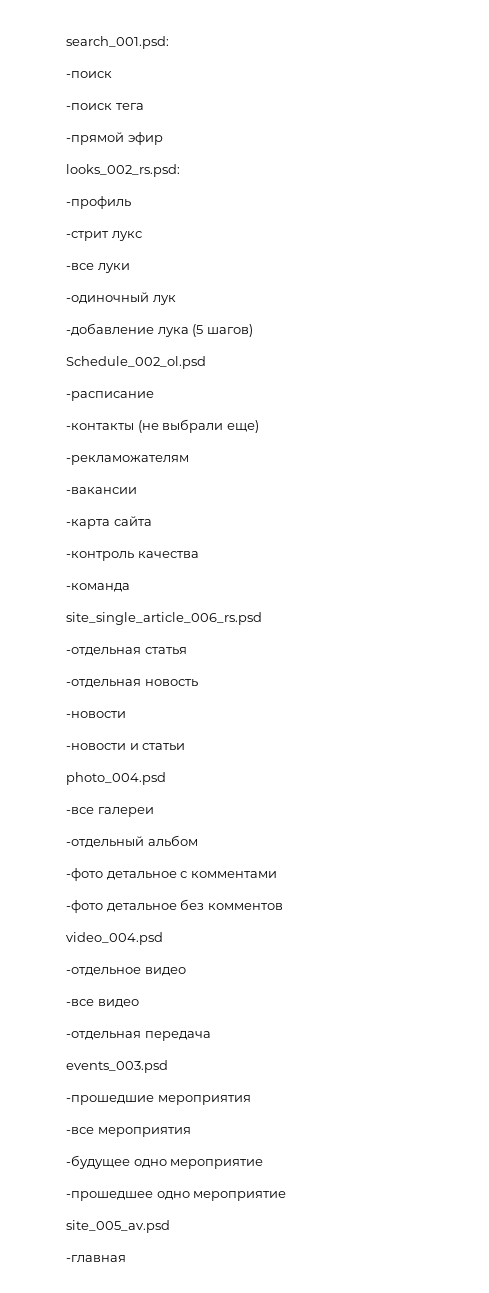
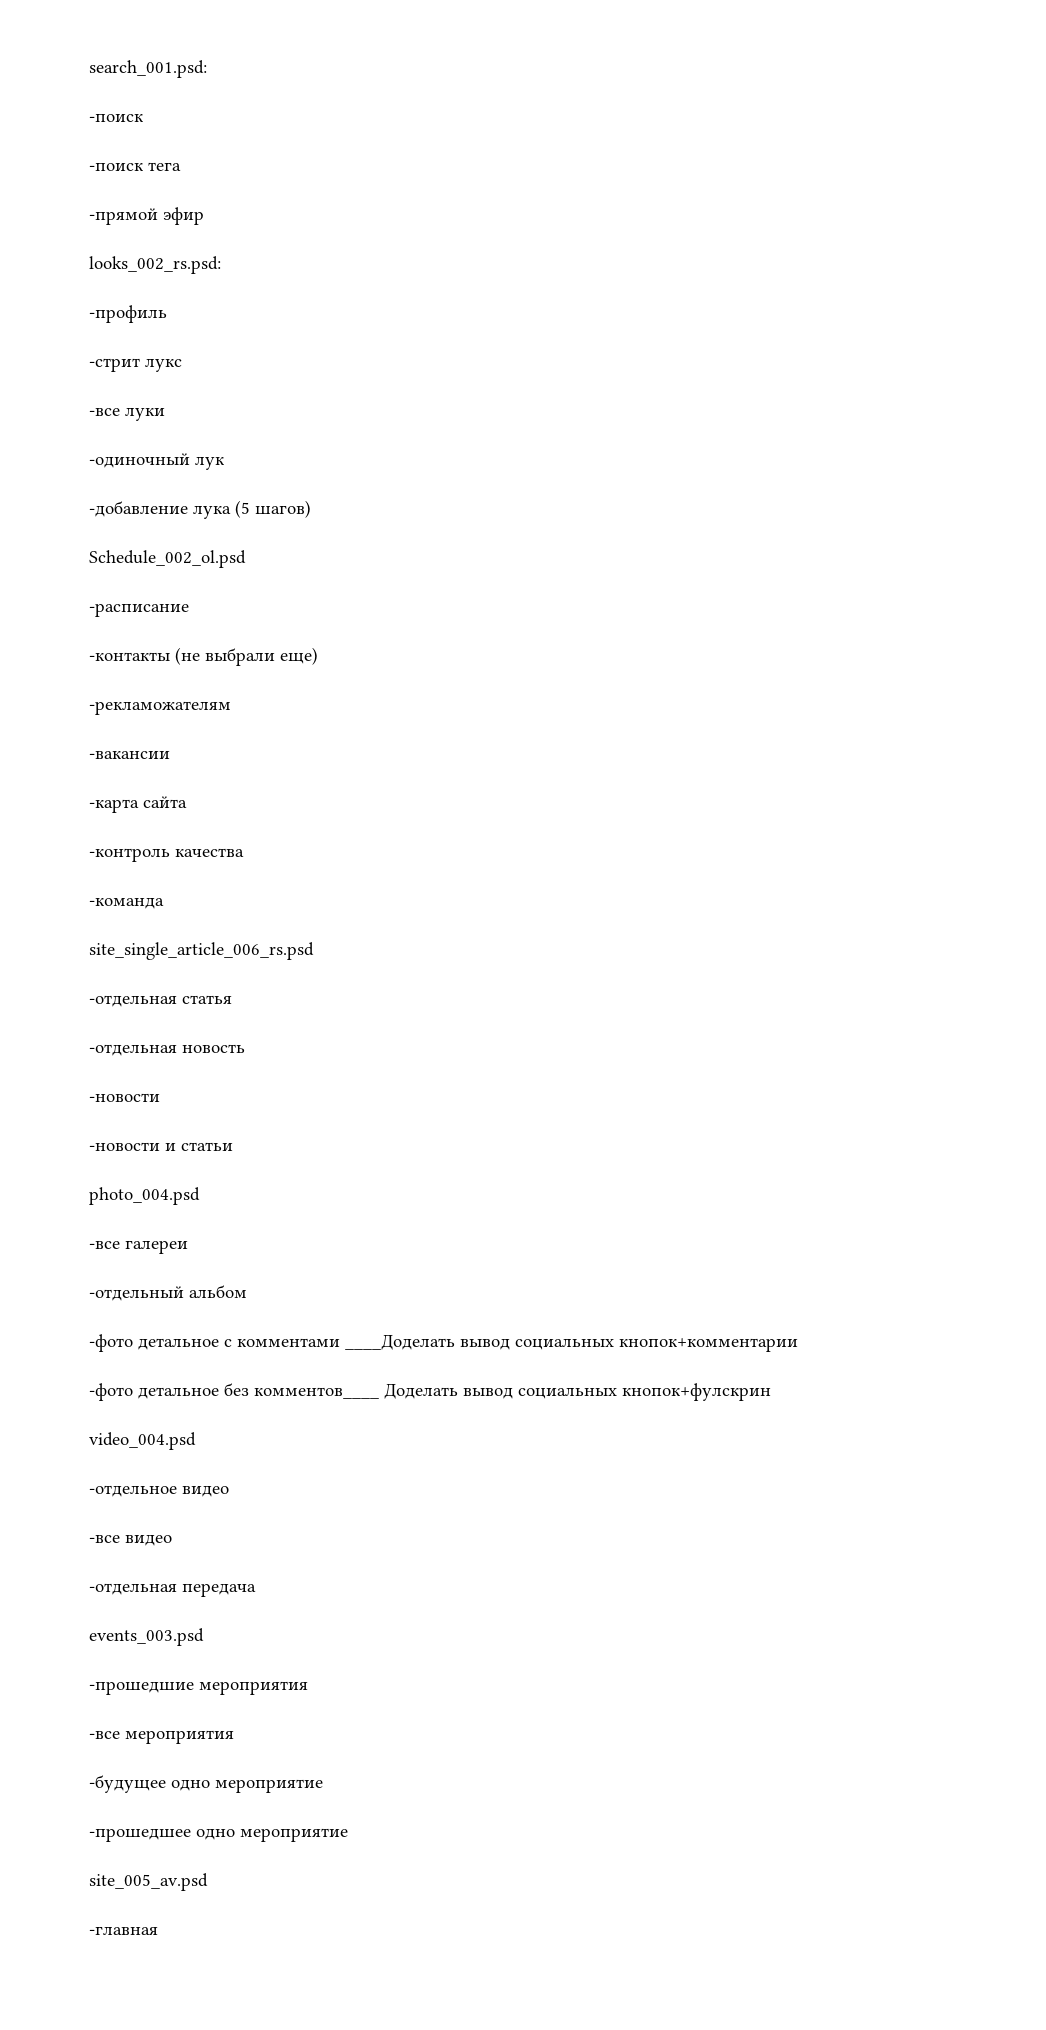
(277, 874) none -> [345,1334,798,1352] ____Доделать вывод социальных кнопок+комментарии
[207,903,283,910] комментов -> [254,1383,771,1401] комментов____ Доделать вывод социальных кнопок+фулскрин

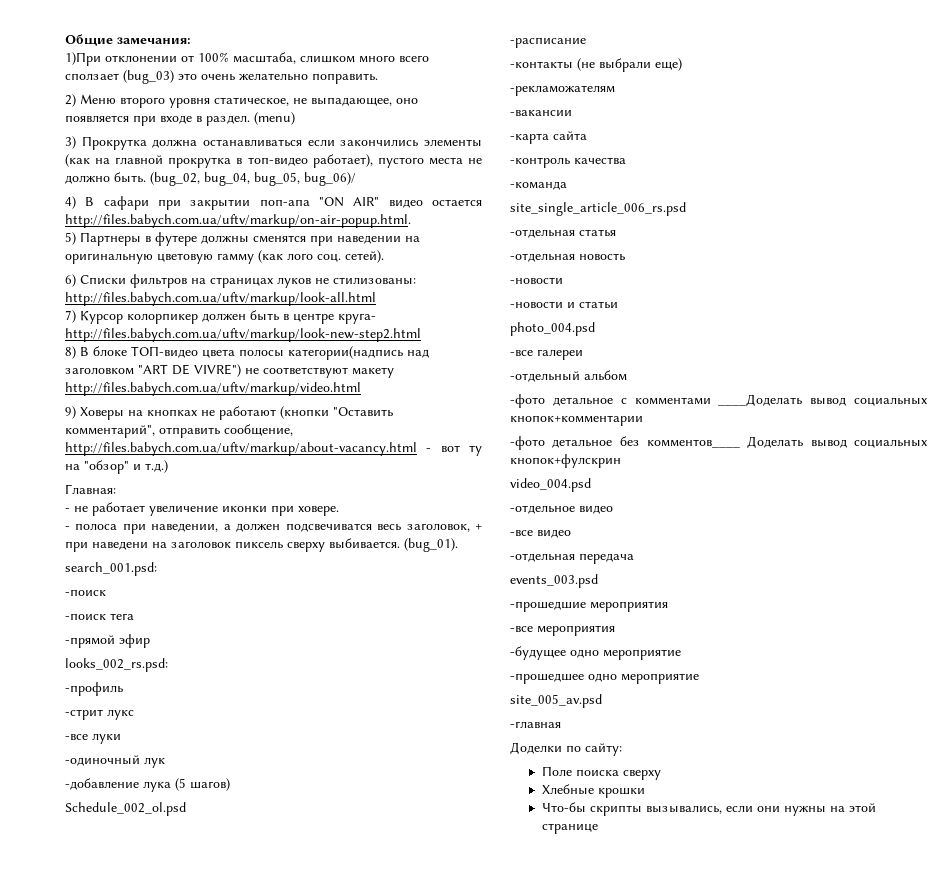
(89, 69) none -> [65,34,191,46] [65,52,429,66] [65,70,378,84] [65,94,418,108] [65,112,295,126] [65,136,482,150] [65,154,482,168] [65,172,356,186] [65,196,482,210] [65,214,411,228] [65,232,420,246] [65,250,384,264] [65,274,416,288] [65,292,376,306] [65,310,376,324] [65,328,421,342] [65,346,429,360] [65,364,394,378] [65,382,361,396] [65,406,393,420] [65,424,293,438] [65,442,482,456] [65,460,168,474] [65,484,116,495] [65,502,339,516] [65,523,483,534] [65,538,458,552] Общие замечания: // 1)При отклонении от 100% масштаба, слишком много всего сползает (bug_03) это очень желательно поправить. // 2) Меню второго уровня статическое, не выпадающее, оно появляется при входе в раздел. (menu) // 3) Прокрутка должна останавливаться если закончились элементы (как на главной прокрутка в топ-видео работает), пустого места не должно быть. (bug_02, bug_04, bug_05, bug_06)/ // 4) В сафари при закрытии поп-апа "ON AIR" видео остается http://files.babych.com.ua/uftv/markup/on-air-popup.html. // 5) Партнеры в футере должны сменятся при наведении на оригинальную цветовую гамму (как лого соц. сетей). // 6) Списки фильтров на страницах луков не стилизованы: http://files.babych.com.ua/uftv/markup/look-all.html // 7) Курсор колорпикер должен быть в центре круга- http://files.babych.com.ua/uftv/markup/look-new-step2.html // 8) В блоке ТОП-видео цвета полосы категории(надпись над заголовком "ART DE VIVRE") не соответствуют макету http://files.babych.com.ua/uftv/markup/video.html // 9) Ховеры на кнопках не работают (кнопки "Оставить комментарий", отправить сообщение, http://files.babych.com.ua/uftv/markup/about-vacancy.html - вот ту на "обзор" и т.д.) // Главная: // - не работает увеличение иконки при ховере. // - полоса при наведении, а должен подсвечиватся весь заголовок, + при наведени на заголовок пиксель сверху выбивается. (bug_01). //
(158, 1930) none -> [510,742,622,756] [541,766,661,780] [541,784,645,798] [541,802,876,816] [541,823,598,834] // Доделки по сайту: // Поле поиска сверху // Хлебные крошки // Что-бы скрипты вызывались, если они нужны на этой странице

